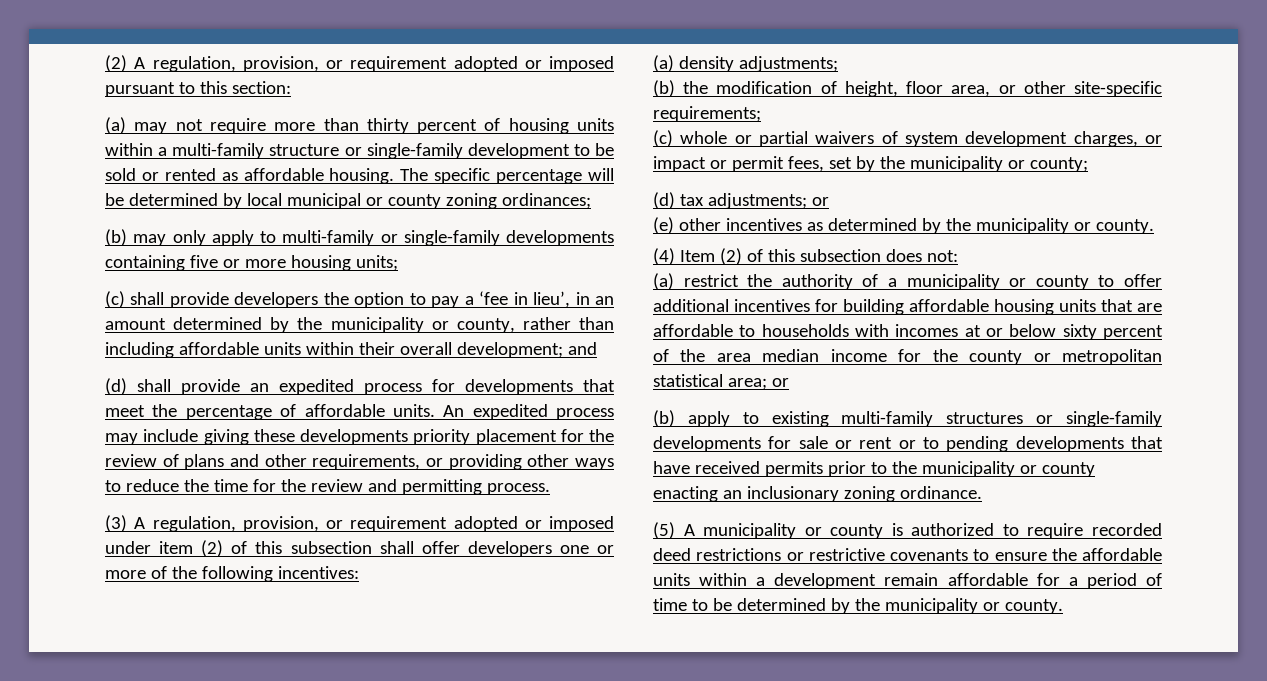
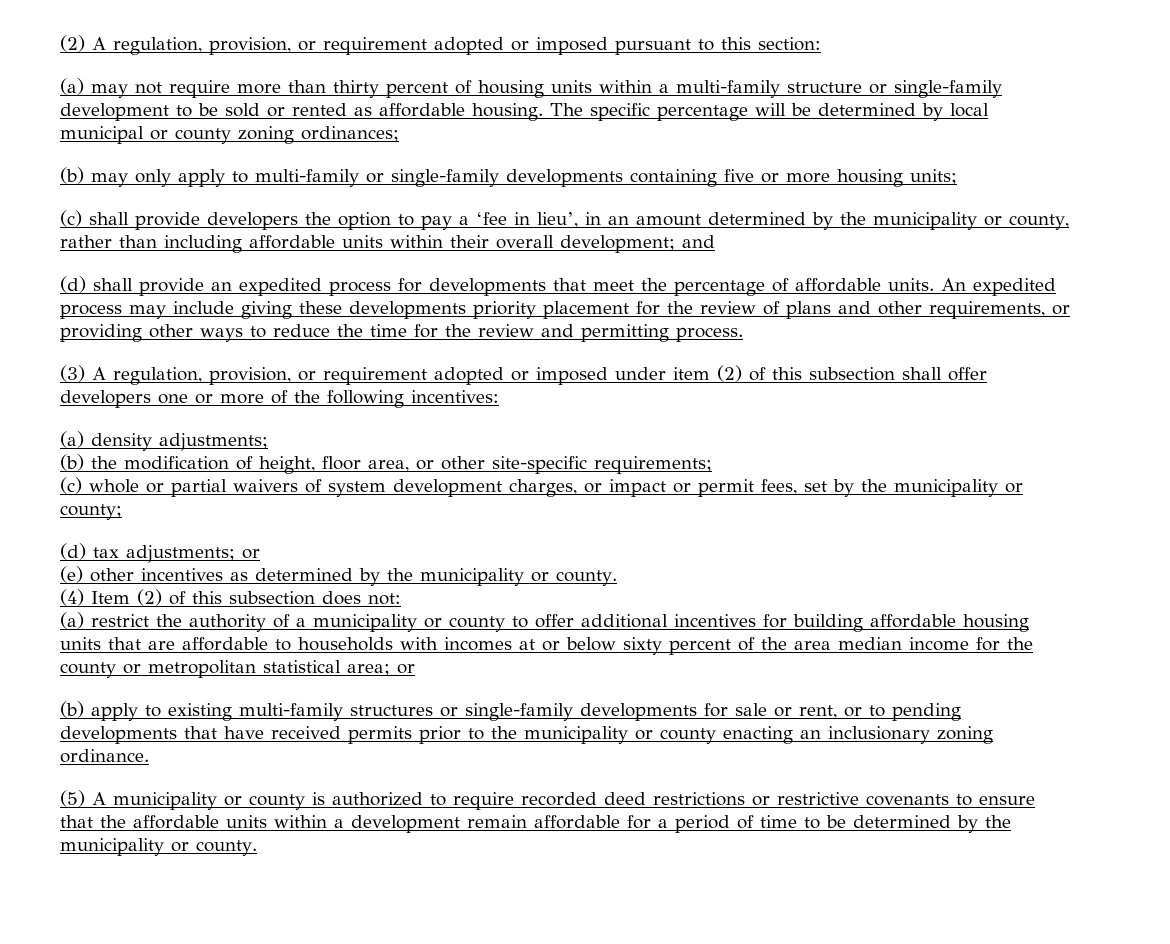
[859,437,893,449] rent -> [799,705,837,719] rent,
(1047, 556) none -> [60,815,93,828] that

